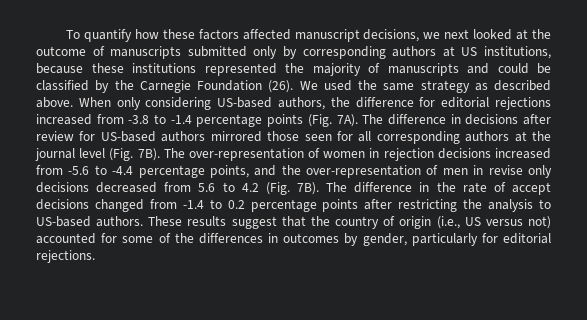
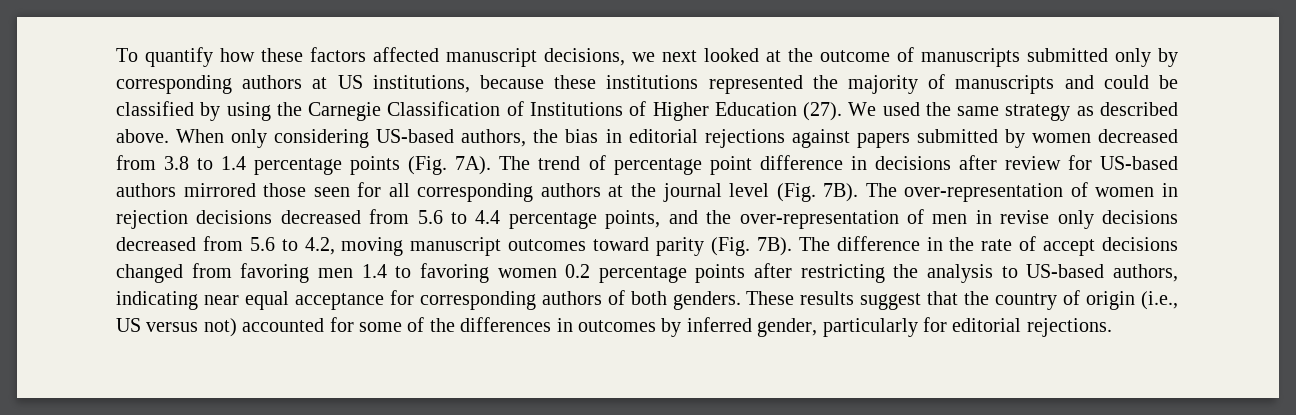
(110, 86) none -> [226,102,271,121] using
[197,80,294,93] Foundation (26). -> [387,101,843,121] Classification of Institutions of Higher Education (27).
[355,97,551,110] [36,114,192,125] difference for editorial rejections increased from -3.8 to -1.4 -> [565,129,1178,148] [116,155,247,170] bias in editorial rejections against papers submitted by women decreased from 3.8 to 1.4
(384, 119) none -> [538,155,752,175] trend of percentage point
[495,148,551,159] [36,165,134,175] increased from -5.6 to -4.4 -> [280,209,501,224] decreased from 5.6 to 4.4
[241,183,259,192] 4.2 -> [304,237,705,256] 4.2, moving manuscript outcomes toward parity
[182,199,222,209] -1.4 to -> [240,263,557,283] favoring men 1.4 to favoring women
[96,216,144,227] authors. -> [1112,264,1178,282] [116,290,741,310] authors, indicating near equal acceptance for corresponding authors of both genders.
(359, 239) none -> [686,317,752,332] inferred

